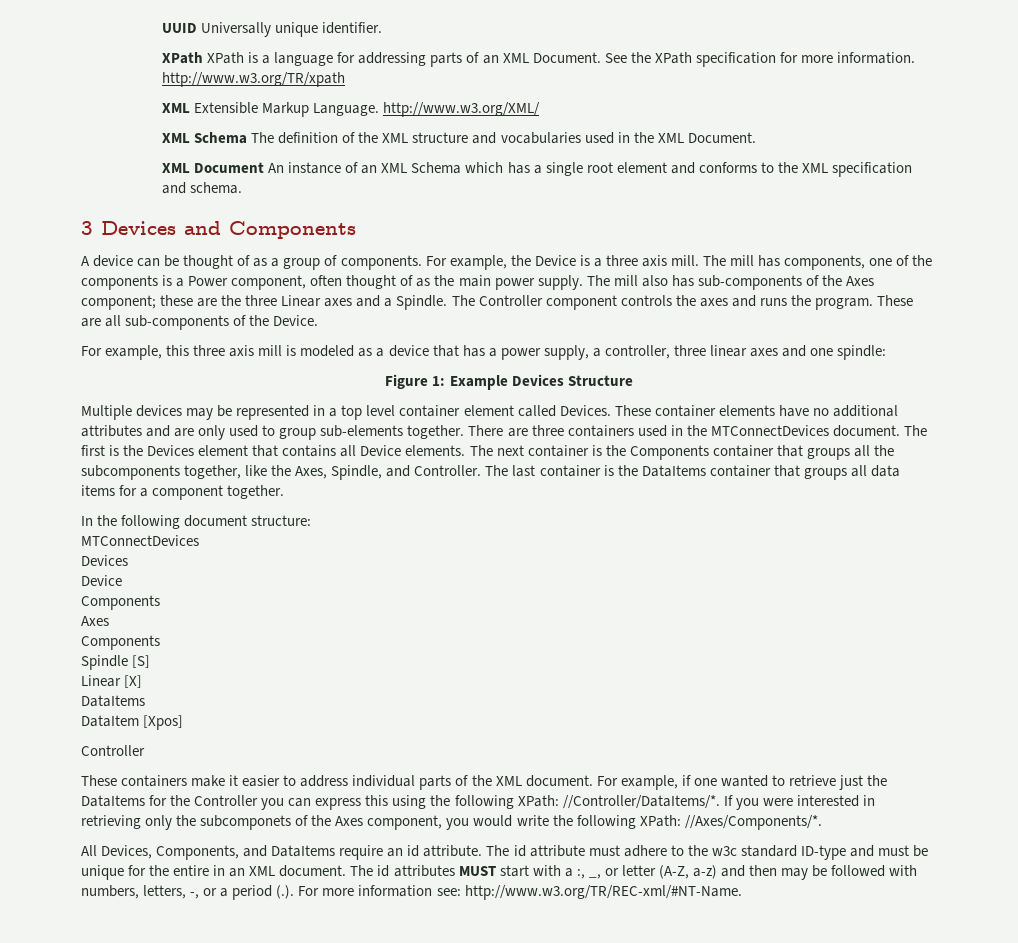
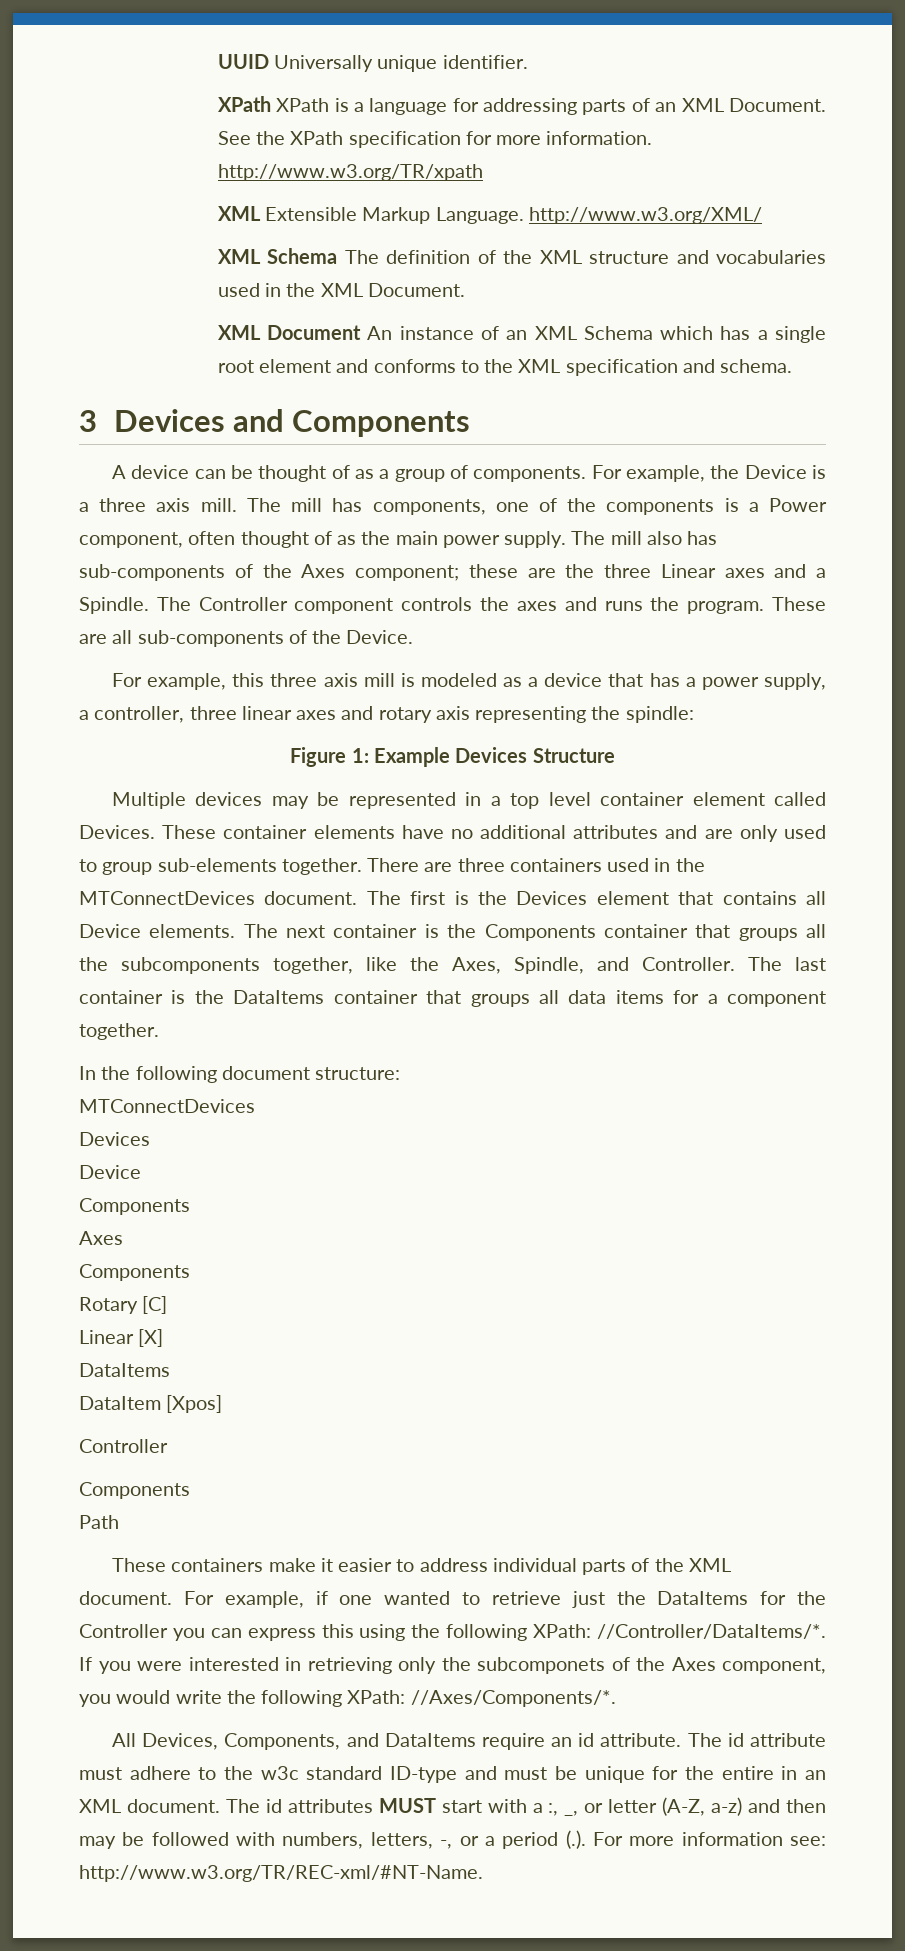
[810,348,834,356] one -> [378,706,621,723] rotary axis representing the
[81,655,151,670] Spindle [S] -> [79,1296,168,1314] Rotary [C]
(145, 750) none -> [79,1482,190,1499] [79,1515,119,1529] // Components // Path

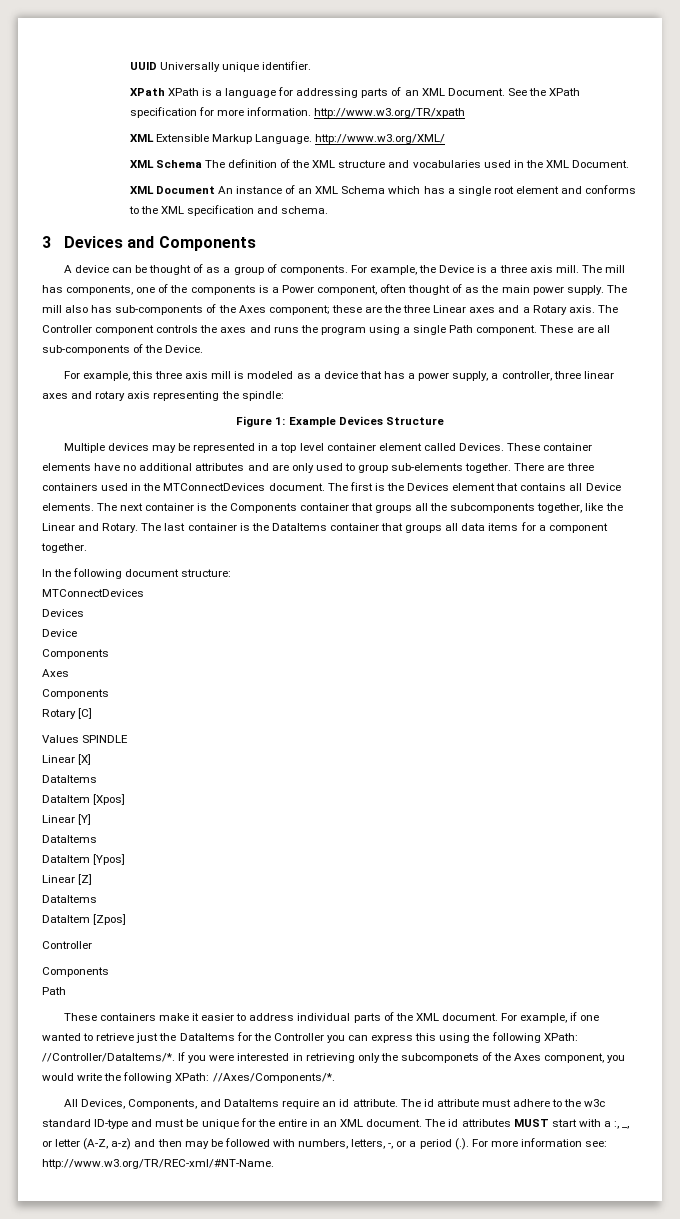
[79,597,149,614] Spindle. -> [532,305,595,315] Rotary axis.
[687,601,765,614] program. -> [320,325,538,335] program using a single Path component.
[452,957,735,974] Axes, Spindle, and Controller. -> [42,523,139,533] Linear and Rotary.
(168, 1305) none -> [42,735,129,743] // Values SPINDLE
(223, 1404) none -> [42,814,92,825] [42,835,97,843] [42,854,126,865] [42,874,93,885] [42,895,97,903] [42,914,127,925] // Linear [Y] // DataItems // DataItem [Ypos] // Linear [Z] // DataItems // DataItem [Zpos]

